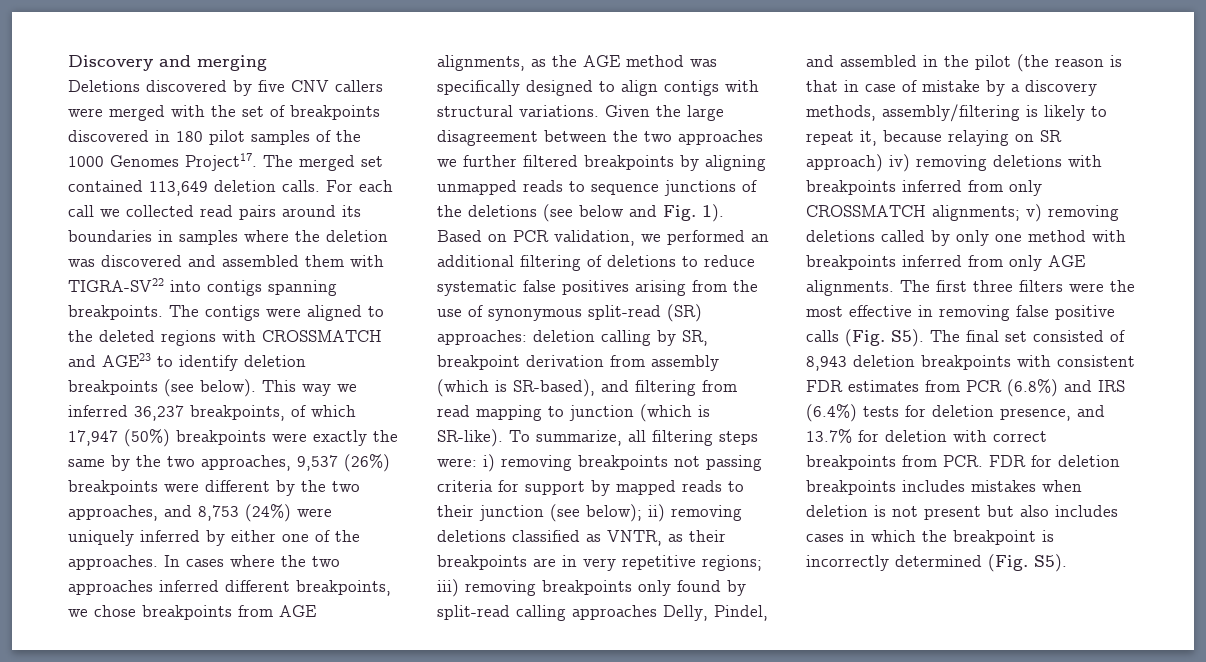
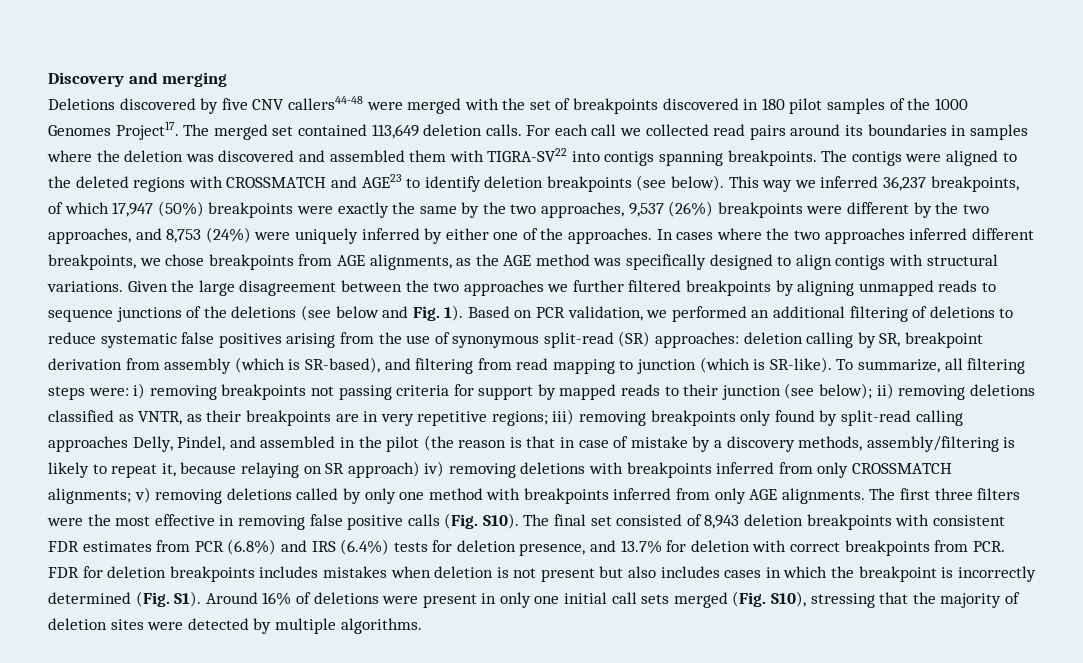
[335,80,383,92] callers -> [287,96,363,110] callers44-48
[891,329,924,347] S5). -> [482,513,519,529] S10).
[1034,554,1067,572] S5). -> [174,591,1020,608] [48,618,422,634] S1). Around 16% of deletions were present in only one initial call sets merged (Fig. S10), stressing that the majority of deletion sites were detected by multiple algorithms.

